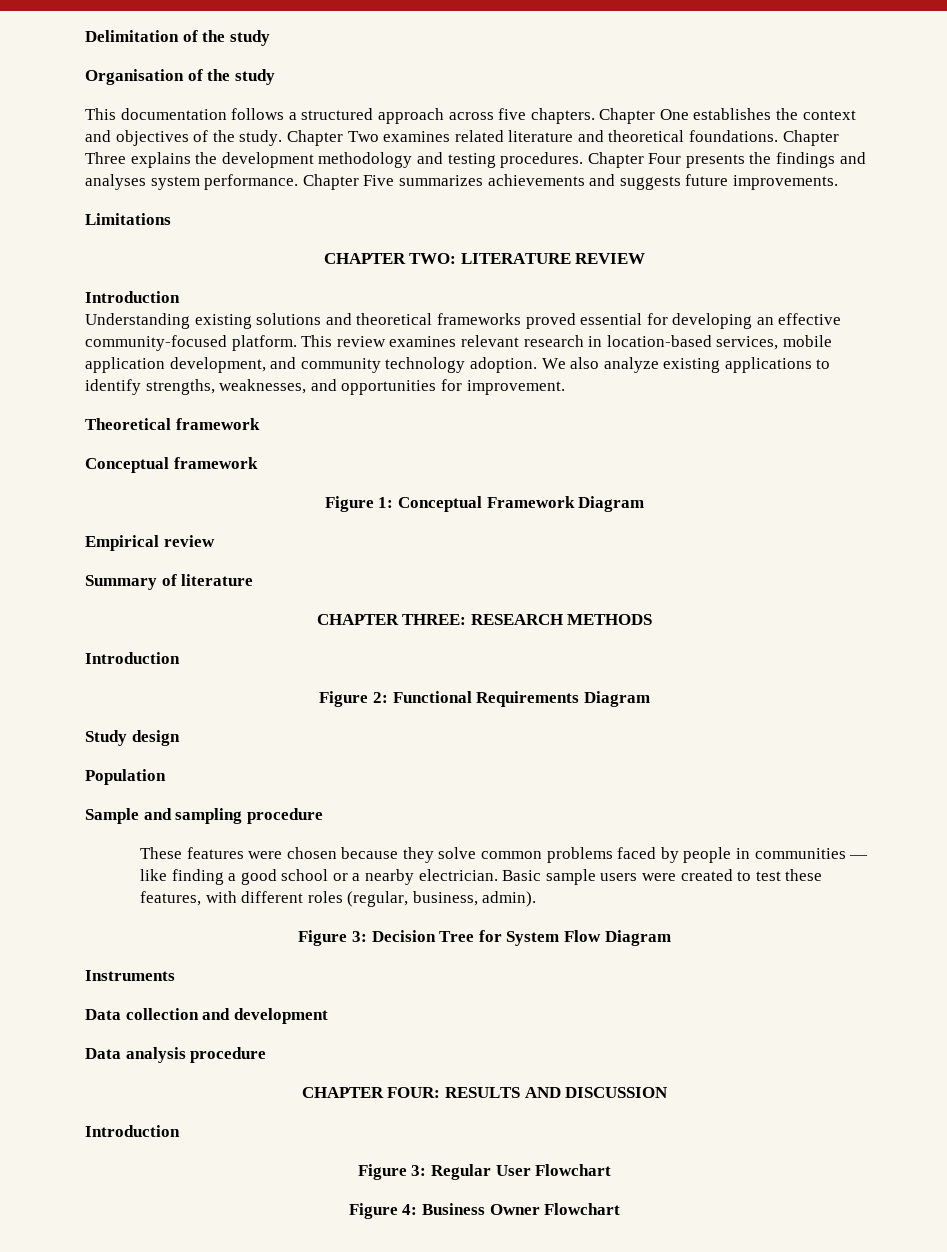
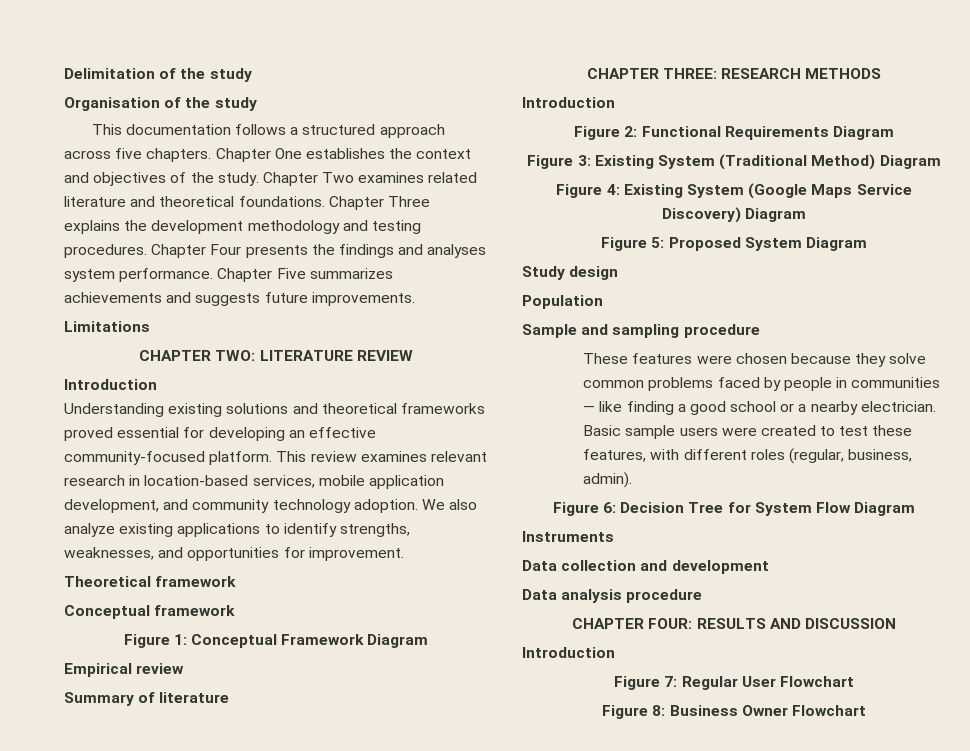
(650, 699) none -> [527,154,941,170] [556,183,912,199] [661,207,807,223] [601,237,867,251] // Figure 3: Existing System (Traditional Method) Diagram // Figure 4: Existing System (Google Maps Service Discovery) Diagram // Figure 5: Proposed System Diagram
[352,931,368,942] 3: -> [603,502,617,513] 6:
[411,1165,427,1176] 3: -> [664,676,678,687] 7:
[402,1204,418,1215] 4: -> [652,705,666,716] 8:

